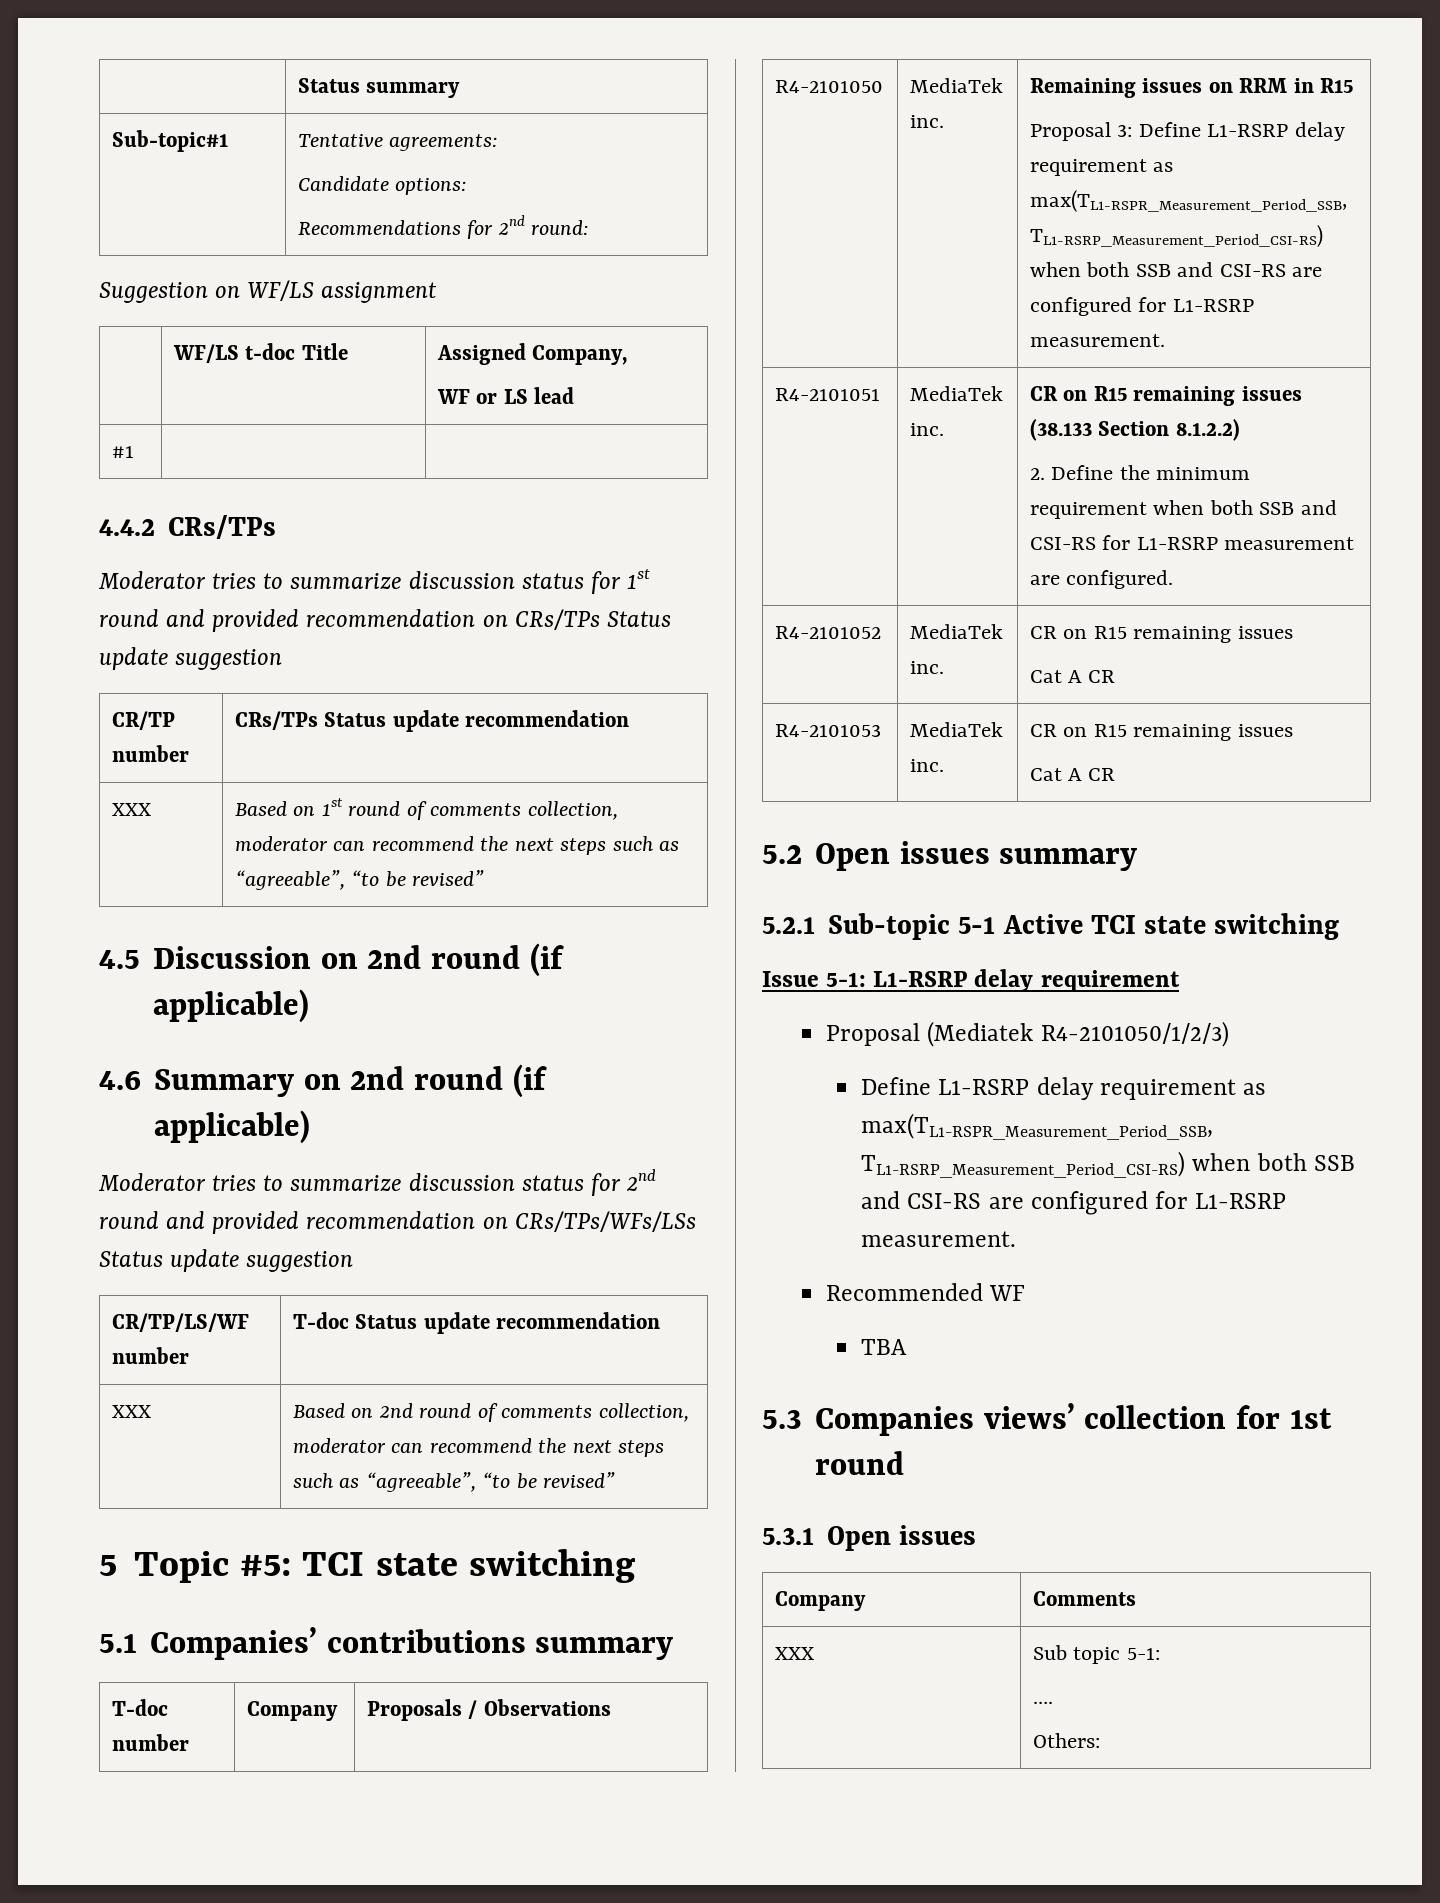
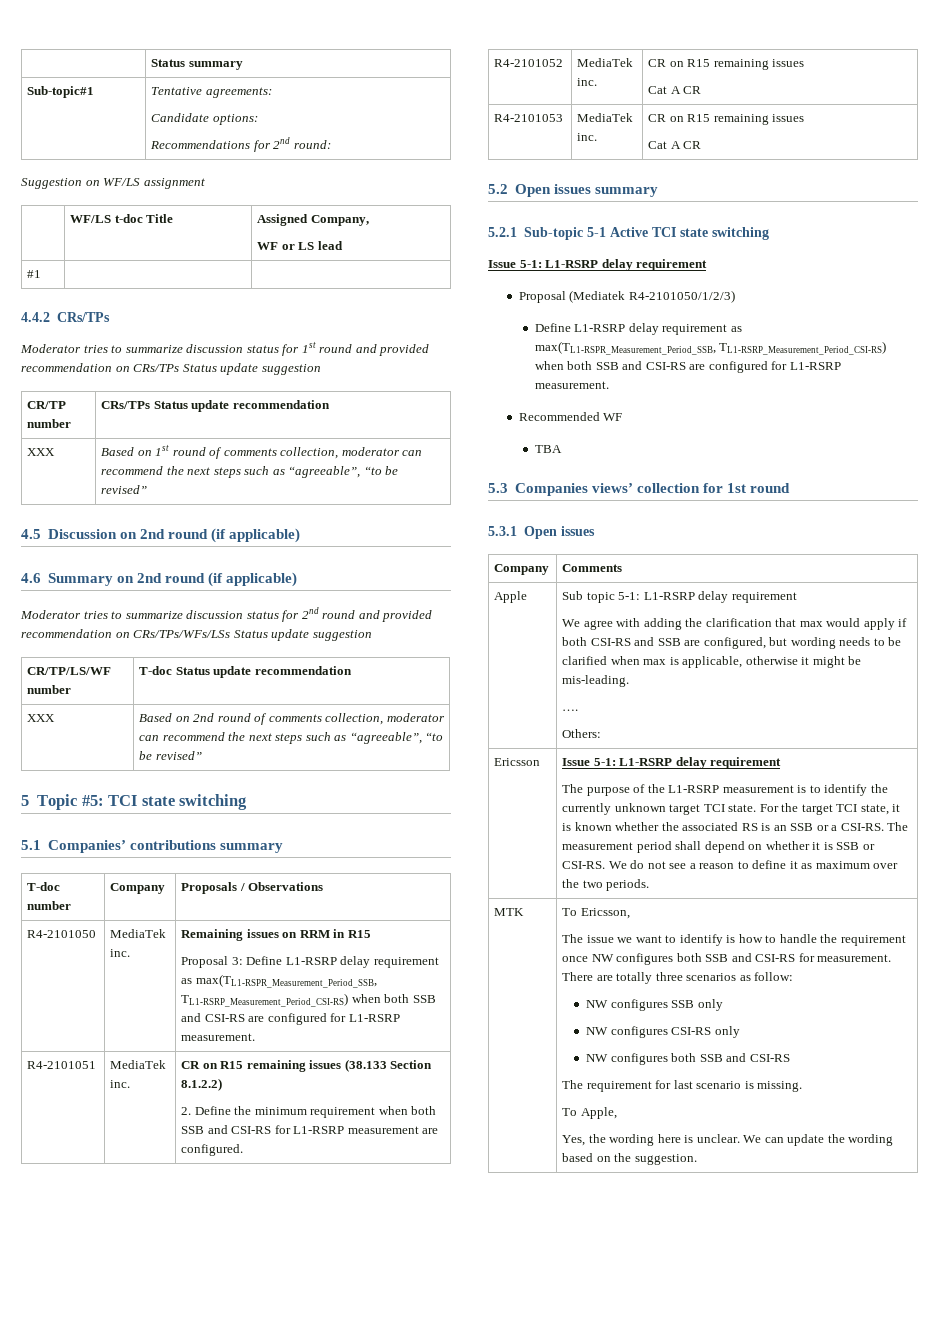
[774,1647,814,1660] XXX -> [494,591,528,603] Apple
[1032,1701,1053,1704] [1032,1733,1100,1748] // …. // Others: -> [643,591,797,603] [562,618,908,630] [562,637,902,649] [562,656,862,668] [562,675,630,687] [562,709,579,711] [562,729,602,738] [494,758,541,766] [562,757,782,769] [562,784,888,796] [562,803,901,815] [562,822,909,831] [562,841,875,853] [562,860,899,869] [562,879,650,891] [494,908,525,916] [562,908,630,919] [562,934,906,946] [562,953,892,965] [562,972,794,984] [586,999,723,1011] [586,1026,740,1038] [586,1053,790,1065] [562,1080,803,1092] [562,1107,617,1119] [562,1134,894,1146] [562,1153,697,1165] L1-RSRP delay requirement // We agree with adding the clarification that max would apply if both CSI-RS and SSB are configured, but wording needs to be clarified when max is applicable, otherwise it might be mis-leading. // …. // Others: // Ericsson | Issue 5-1: L1-RSRP delay requirement // The purpose of the L1-RSRP measurement is to identify the currently unknown target TCI state. For the target TCI state, it is known whether the associated RS is an SSB or a CSI-RS. The measurement period shall depend on whether it is SSB or CSI-RS. We do not see a reason to define it as maximum over the two periods. // MTK | To Ericsson, // The issue we want to identify is how to handle the requirement once NW configures both SSB and CSI-RS for measurement. There are totally three scenarios as follow: // NW configures SSB only // NW configures CSI-RS only // NW configures both SSB and CSI-RS // The requirement for last scenario is missing. // To Apple, // Yes, the wording here is unclear. We can update the wording based on the suggestion.

